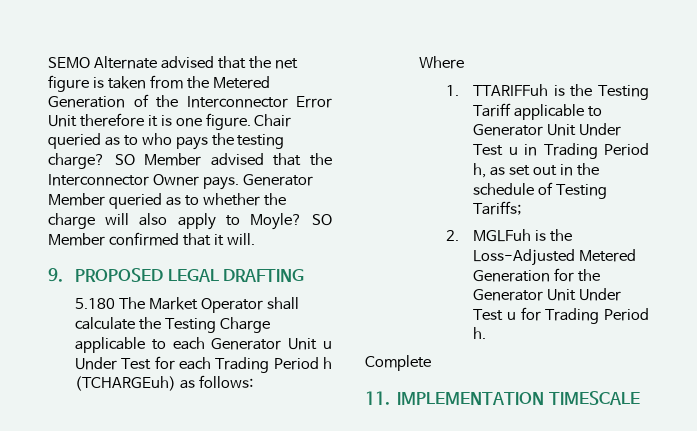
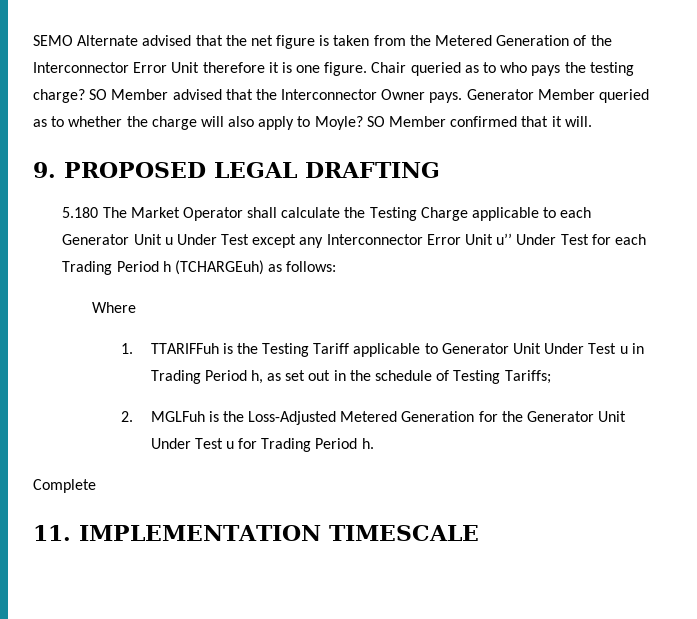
(152, 364) none -> [252,233,589,248] except any Interconnector Error Unit u’’ Under Test

